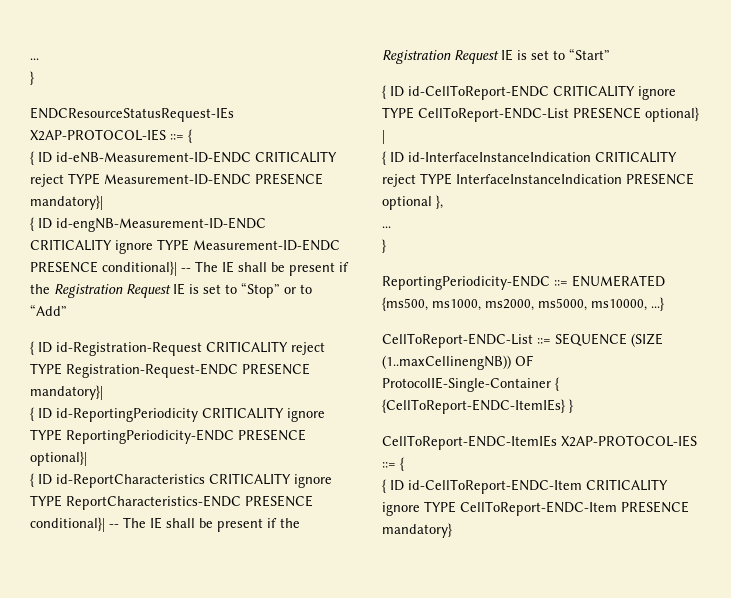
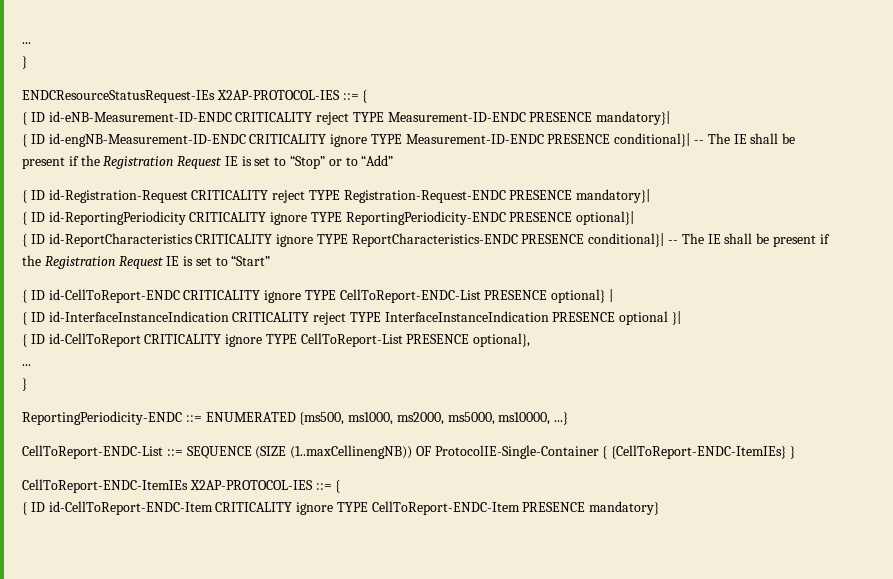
[436,195,443,209] }, -> [672,311,682,325] [22,333,531,347] }| // { ID id-CellToReport CRITICALITY ignore TYPE CellToReport-List PRESENCE optional},

